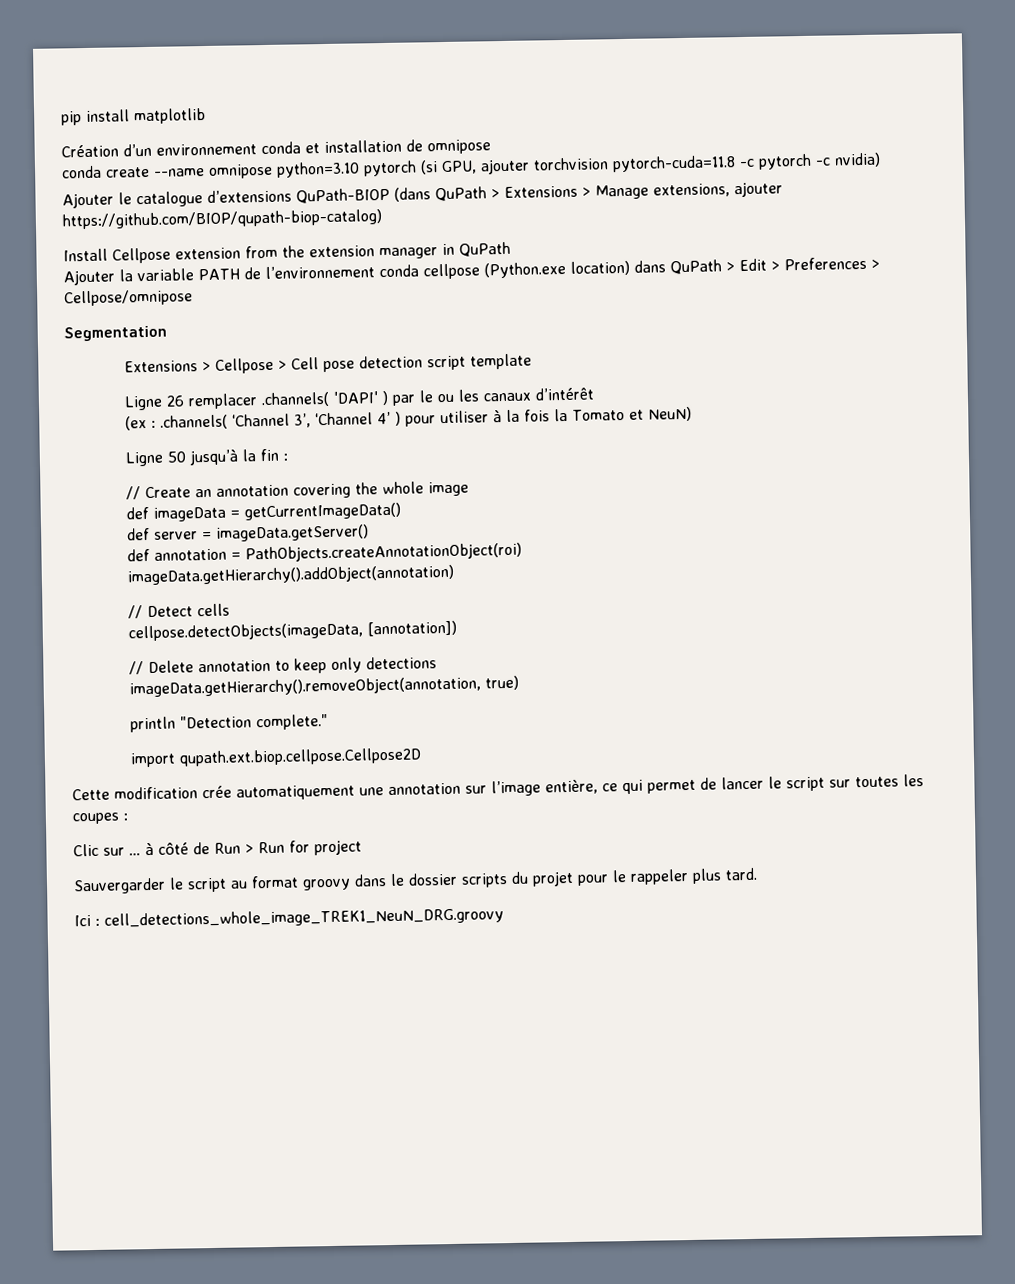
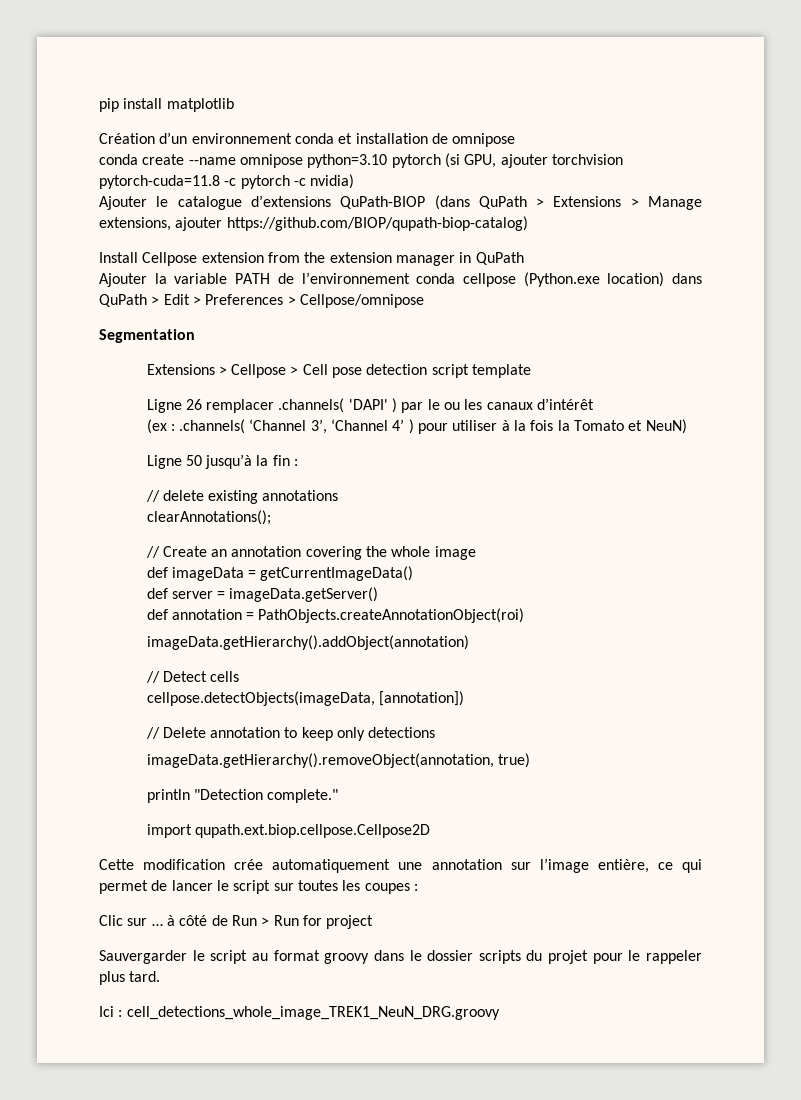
(289, 457) none -> [145,490,339,504] [146,510,271,525] // // delete existing annotations // clearAnnotations();

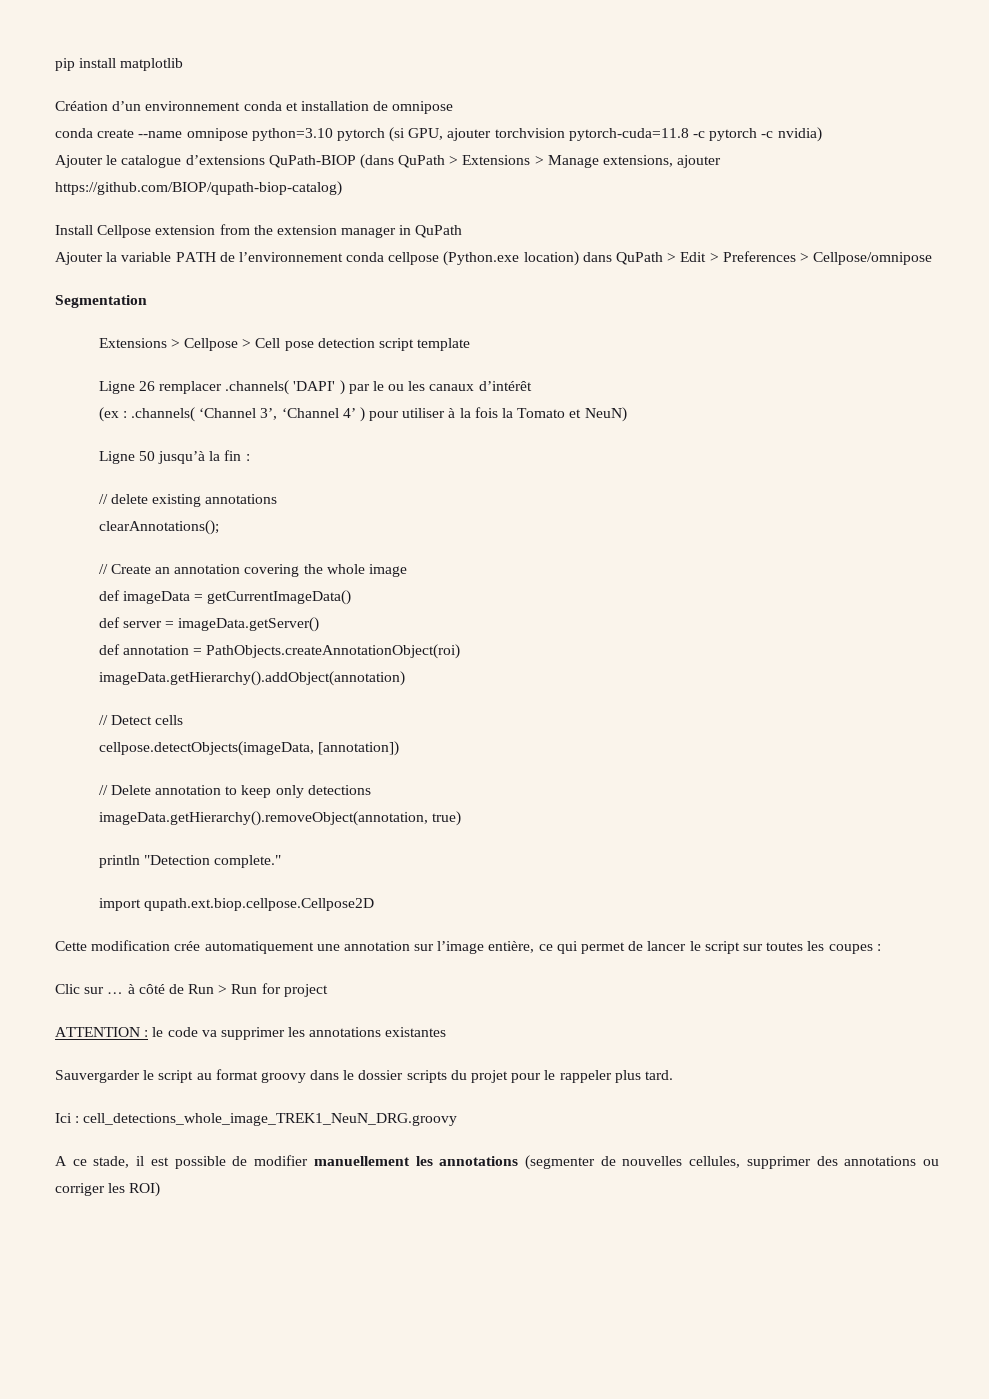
(374, 922) none -> [55,1027,447,1040] // ATTENTION : le code va supprimer les annotations existantes
(500, 1013) none -> [55,1155,939,1170] [55,1182,161,1197] // A ce stade, il est possible de modifier manuellement les annotations (segmenter de nouvelles cellules, supprimer des annotations ou corriger les ROI)

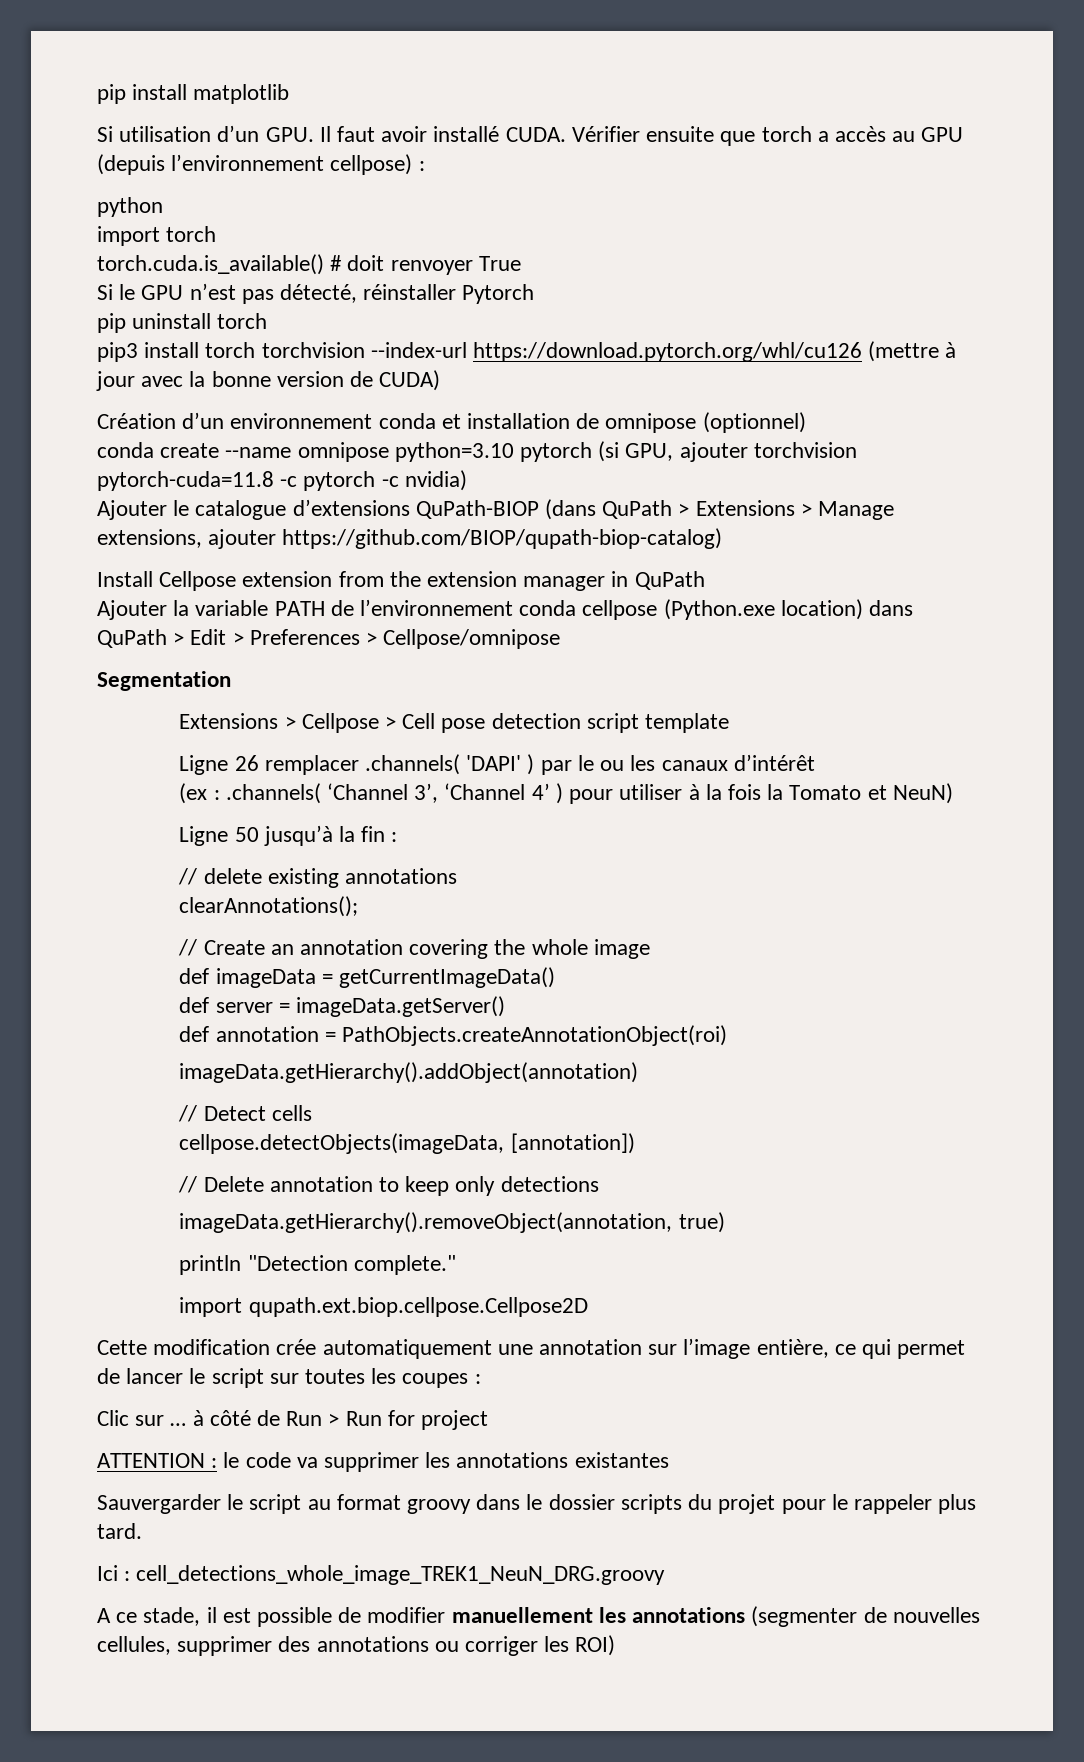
(184, 64) none -> [97,125,964,146] [97,154,425,175] [97,197,163,217] [97,226,217,246] [97,254,521,275] [97,283,535,304] [97,313,268,333] [97,341,957,362] [96,370,441,391] // Si utilisation d’un GPU. Il faut avoir installé CUDA. Vérifier ensuite que torch a accès au GPU (depuis l’environnement cellpose) : // python // import torch // torch.cuda.is_available() # doit renvoyer True // Si le GPU n’est pas détecté, réinstaller Pytorch // pip uninstall torch // pip3 install torch torchvision --index-url https://download.pytorch.org/whl/cu126 (mettre à jour avec la bonne version de CUDA)
(454, 107) none -> [702,412,806,433] (optionnel)

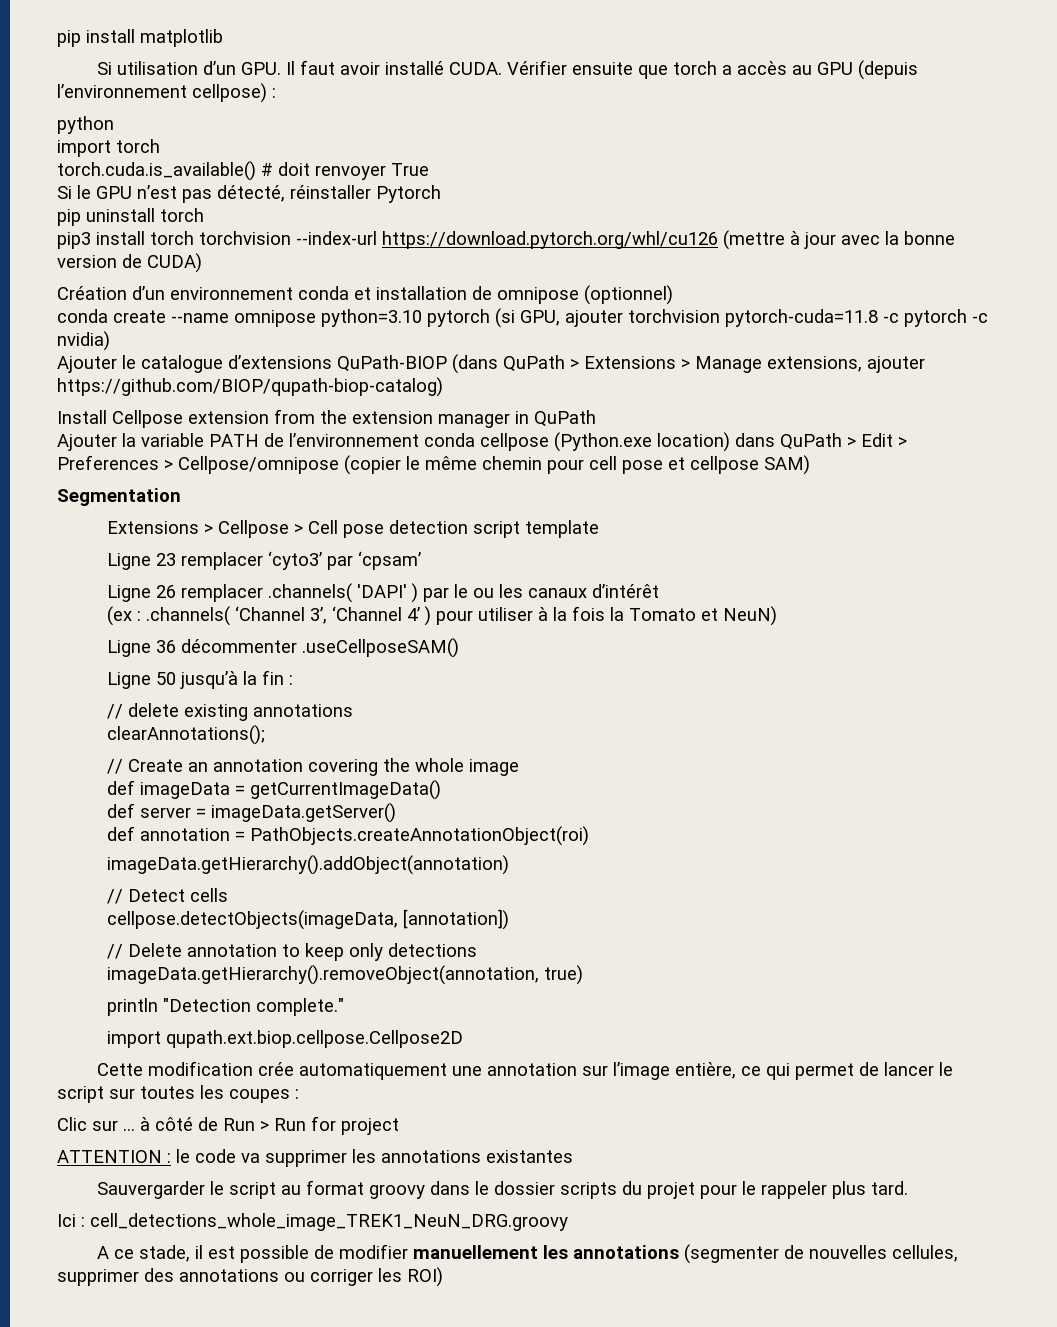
(561, 639) none -> [344,455,810,475] (copier le même chemin pour cell pose et cellpose SAM)
(730, 723) none -> [107,551,422,570] // Ligne 23 remplacer ‘cyto3’ par ‘cpsam’
(953, 793) none -> [107,638,460,658] // Ligne 36 décommenter .useCellposeSAM()

